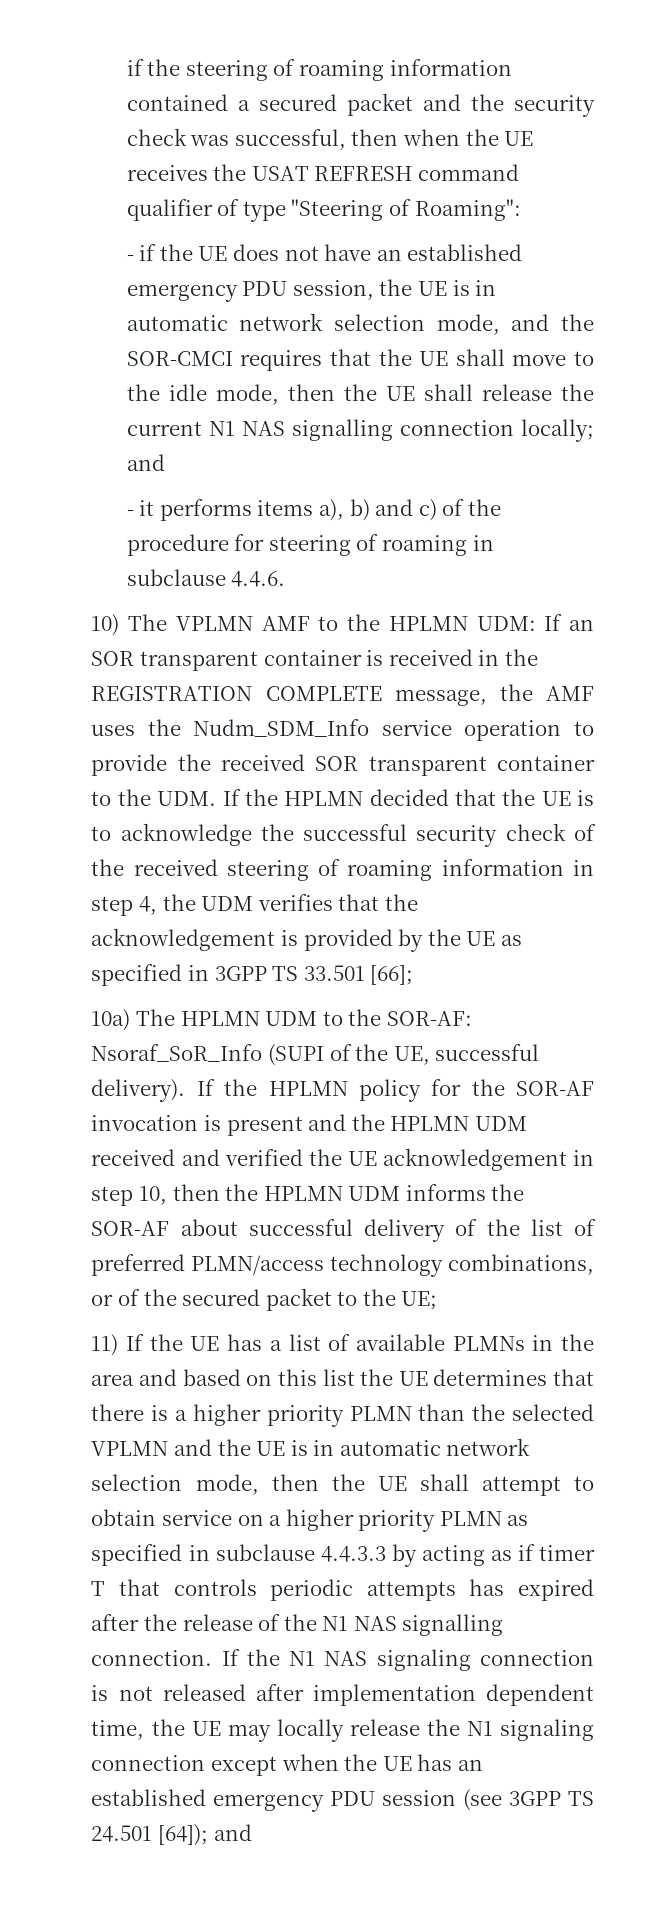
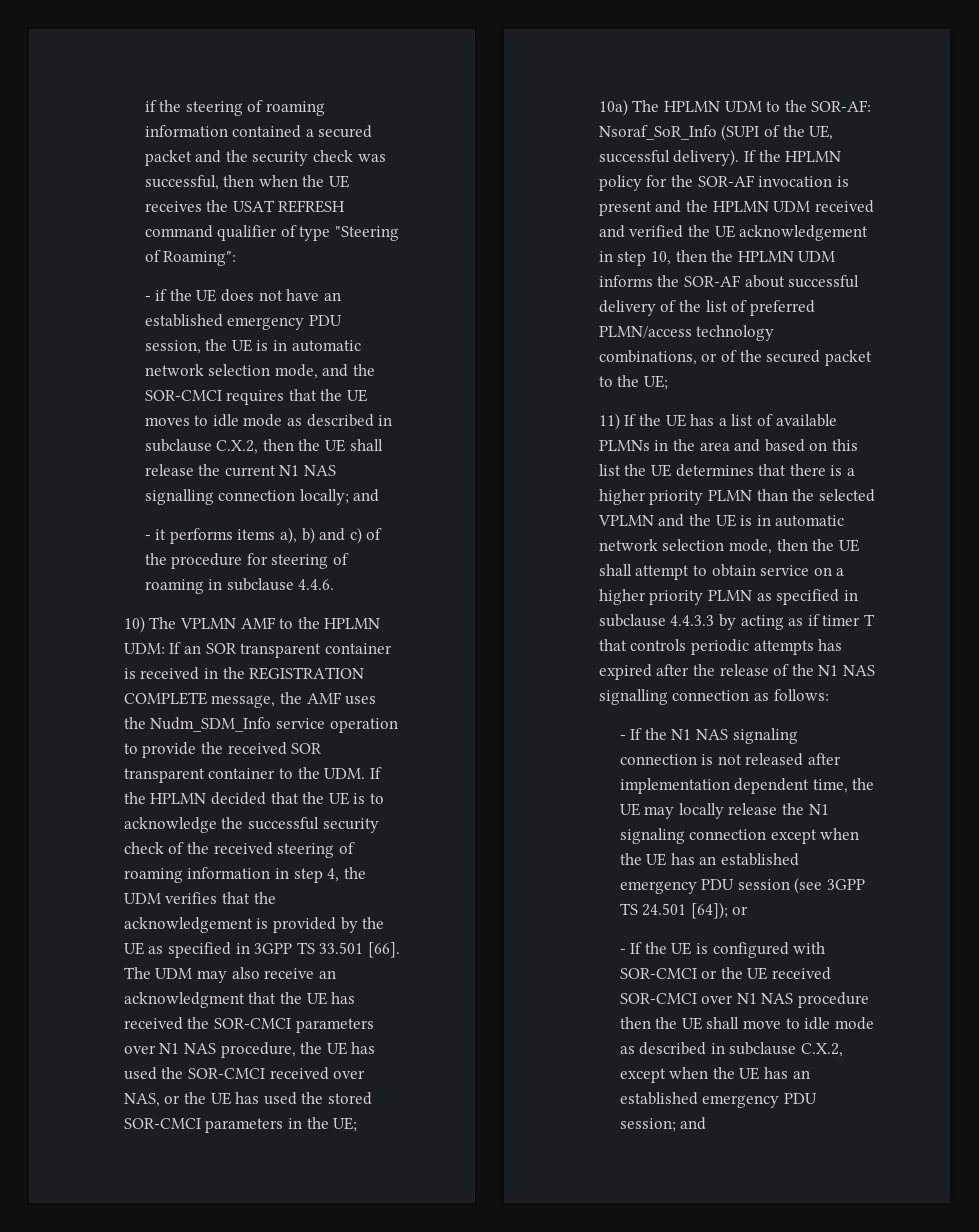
[455,349,595,366] [126,384,279,405] shall move to the idle mode, -> [144,414,393,427] [144,439,259,454] moves to idle mode as described in subclause C.X.2,
[370,965,414,985] [66]; -> [367,942,400,958] [123,967,336,983] [123,992,356,1008] [123,1017,374,1033] [123,1042,376,1058] [123,1067,366,1080] [123,1092,372,1107] [123,1117,358,1133] [66]. The UDM may also receive an acknowledgment that the UE has received the SOR-CMCI parameters over N1 NAS procedure, the UE has used the SOR-CMCI received over NAS, or the UE has used the stored SOR-CMCI parameters in the UE;
[91,1650,213,1666] connection. -> [672,689,829,701] [619,735,626,740] connection as follows: // -
(208, 1835) none -> [732,906,749,915] [619,942,826,958] [619,967,831,980] [619,992,869,1008] [619,1017,874,1030] [619,1042,843,1057] [619,1067,810,1083] [619,1092,817,1108] [619,1118,676,1132] or // - If the UE is configured with SOR-CMCI or the UE received SOR-CMCI over N1 NAS procedure then the UE shall move to idle mode as described in subclause C.X.2, except when the UE has an established emergency PDU session;

